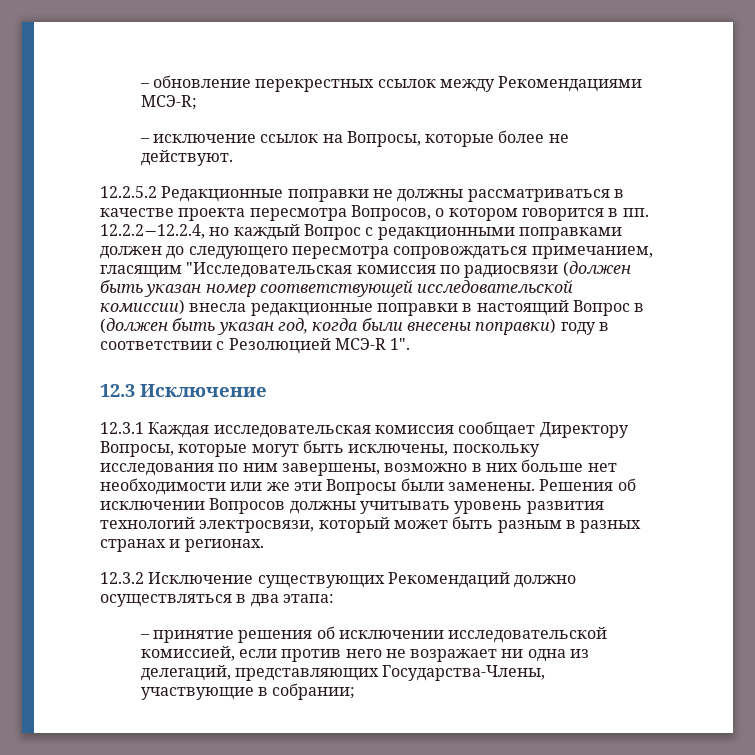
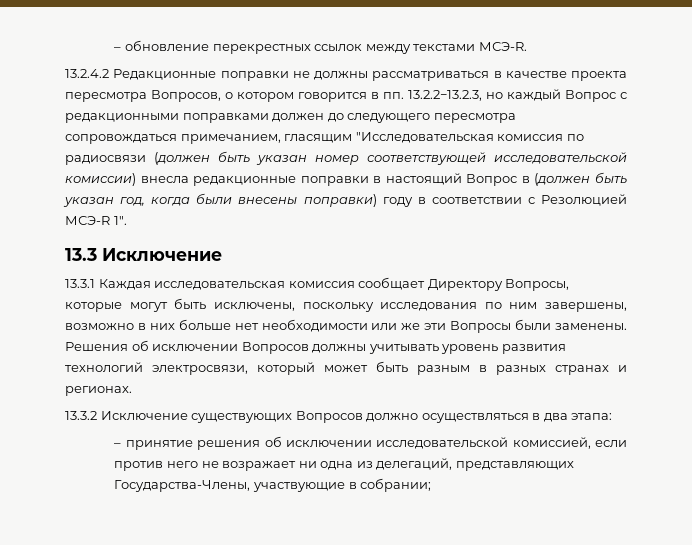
[498,76,643,92] [140,95,197,110] [139,130,569,147] [140,150,233,166] [100,186,157,198] Рекомендациями МСЭ-R; // – исключение ссылок на Вопросы, которые более не действуют. // 12.2.5.2 -> [413,42,527,51] [65,69,109,78] текстами МСЭ-R. // 13.2.4.2
[100,224,205,239] 12.2.2−12.2.4, -> [408,90,482,101] 13.2.2−13.2.3,
[100,384,135,397] 12.3 -> [65,248,97,261] 13.3
[100,422,144,434] 12.3.1 -> [65,279,95,288] 13.3.1
[100,572,144,584] 12.3.2 -> [65,411,97,420] 13.3.2
[387,572,510,588] Рекомендаций -> [295,411,363,423] Вопросов

